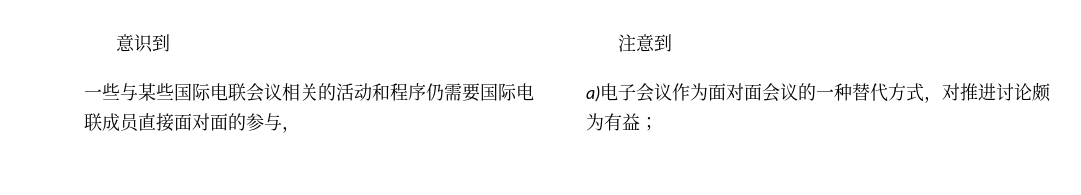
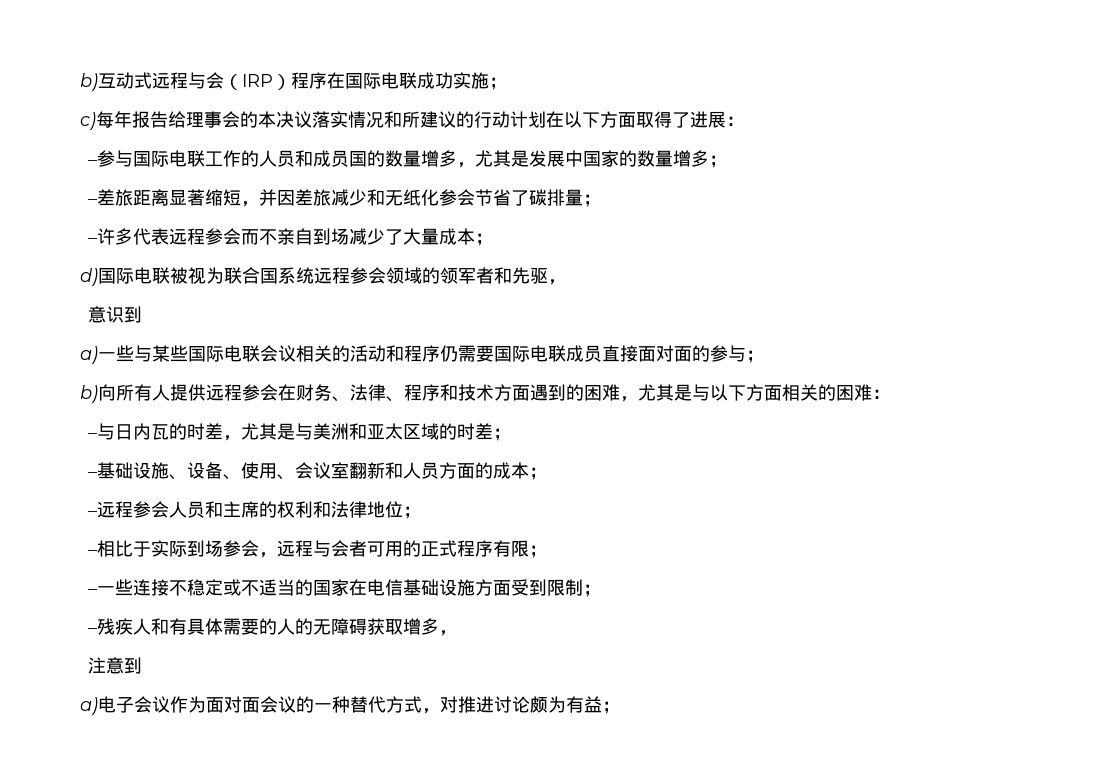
(115, 43) none -> [79,72,507,91] [79,111,744,130] [88,150,728,168] [88,189,602,207] [88,228,494,246] [79,267,566,286] b)互动式远程与会（IRP）程序在国际电联成功实施； // c)每年报告给理事会的本决议落实情况和所建议的行动计划在以下方面取得了进展： // –参与国际电联工作的人员和成员国的数量增多，尤其是发展中国家的数量增多； // –差旅距离显著缩短，并因差旅减少和无纸化参会节省了碳排量； // –许多代表远程参会而不亲自到场减少了大量成本； // d)国际电联被视为联合国系统远程参会领域的领军者和先驱， //
(170, 43) none -> [79,346,98,364] a)
(282, 122) none -> [745,350,764,363] [79,384,890,403] [88,423,512,441] [88,462,548,480] [88,501,422,519] [88,540,548,558] [88,579,602,597] [88,618,440,635] ； // b)向所有人提供远程参会在财务、法律、程序和技术方面遇到的困难，尤其是与以下方面相关的困难： // –与日内瓦的时差，尤其是与美洲和亚太区域的时差； // –基础设施、设备、使用、会议室翻新和人员方面的成本； // –远程参会人员和主席的权利和法律地位； // –相比于实际到场参会，远程与会者可用的正式程序有限； // –一些连接不稳定或不适当的国家在电信基础设施方面受到限制； // –残疾人和有具体需要的人的无障碍获取增多

